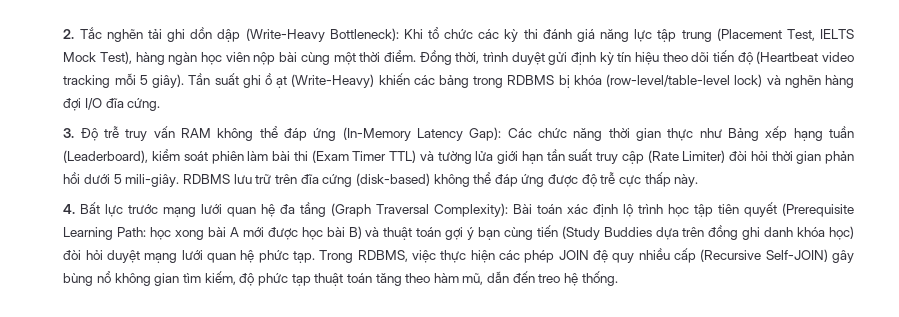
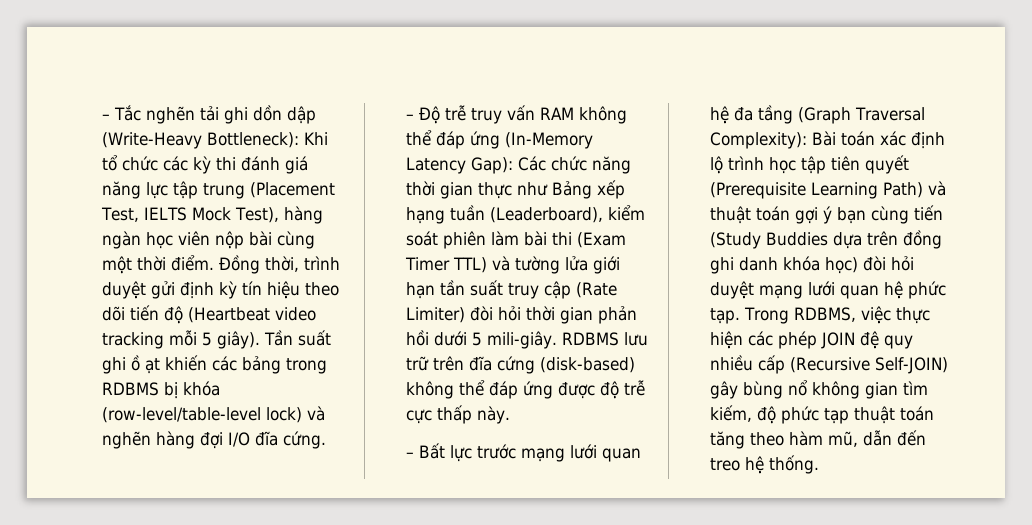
[63,29,75,39] 2. -> [101,114,110,120] –
[291,74,375,88] (Write-Heavy) -> (160, 366) none
[63,128,75,138] 3. -> [405,114,414,120] –
[63,204,76,214] 4. -> [405,452,414,458] –
[117,226,362,240] Path: học xong bài A mới được học bài B) -> [882,182,923,198] Path)

